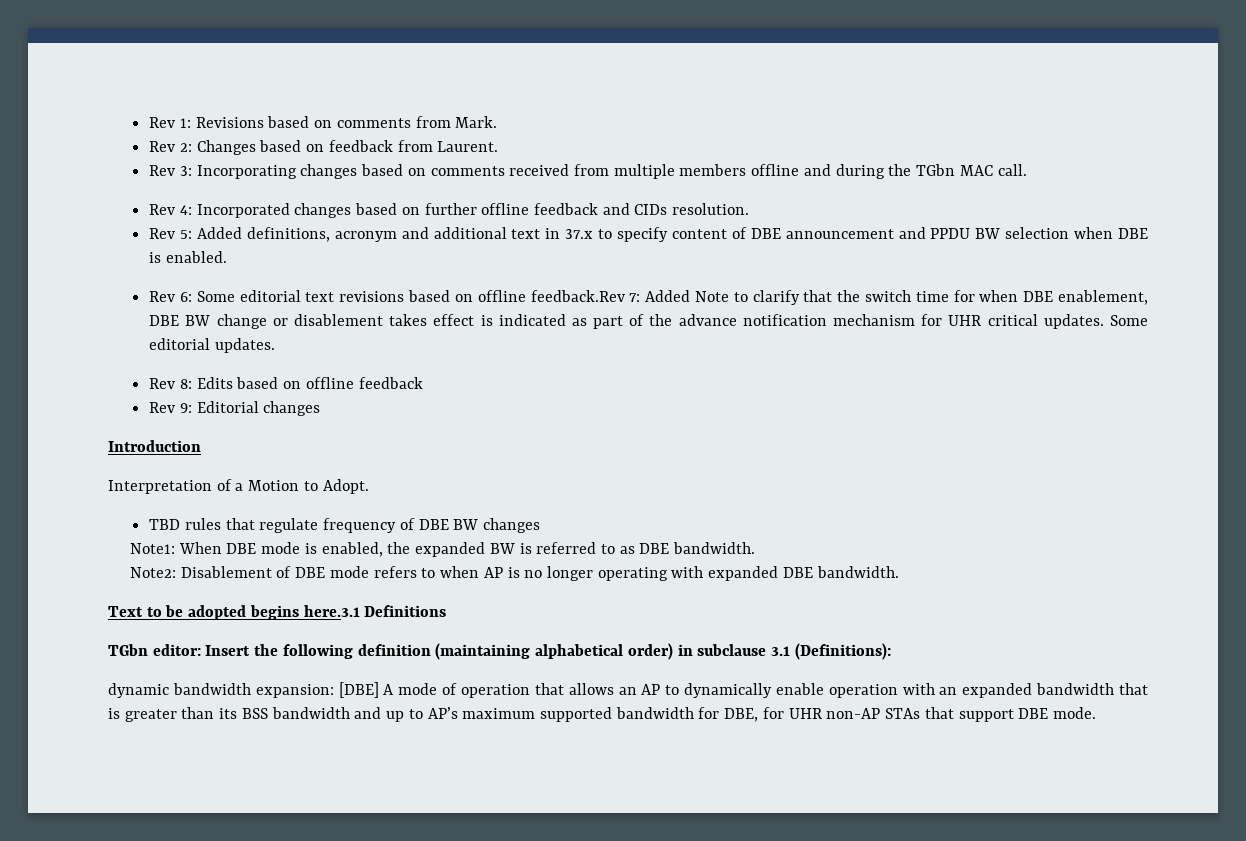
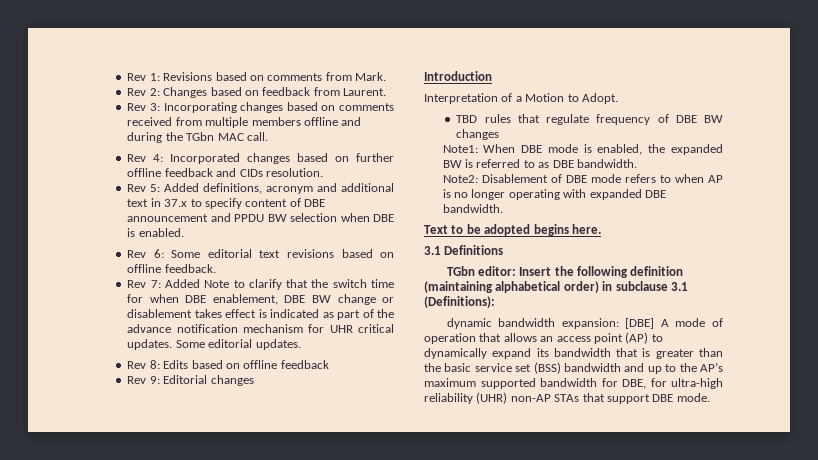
[530,290,625,302] feedback.Rev -> [164,264,216,273] [127,280,147,288] feedback. // Rev
[303,605,360,617] here.3.1 -> [571,224,601,234] [424,246,441,255] here. // 3.1
[641,683,1033,698] AP to dynamically enable operation with an expanded -> [556,332,663,344] [424,348,549,359] access point (AP) to dynamically expand its
[219,708,268,719] its BSS -> [424,362,561,374] the basic service set (BSS)
(423, 714) none -> [679,363,697,372] the
[788,708,822,719] UHR -> [671,378,723,389] [424,392,508,404] ultra-high reliability (UHR)

